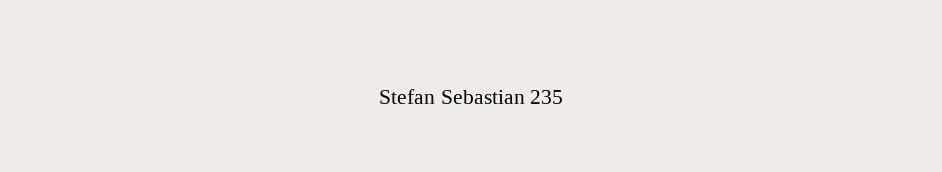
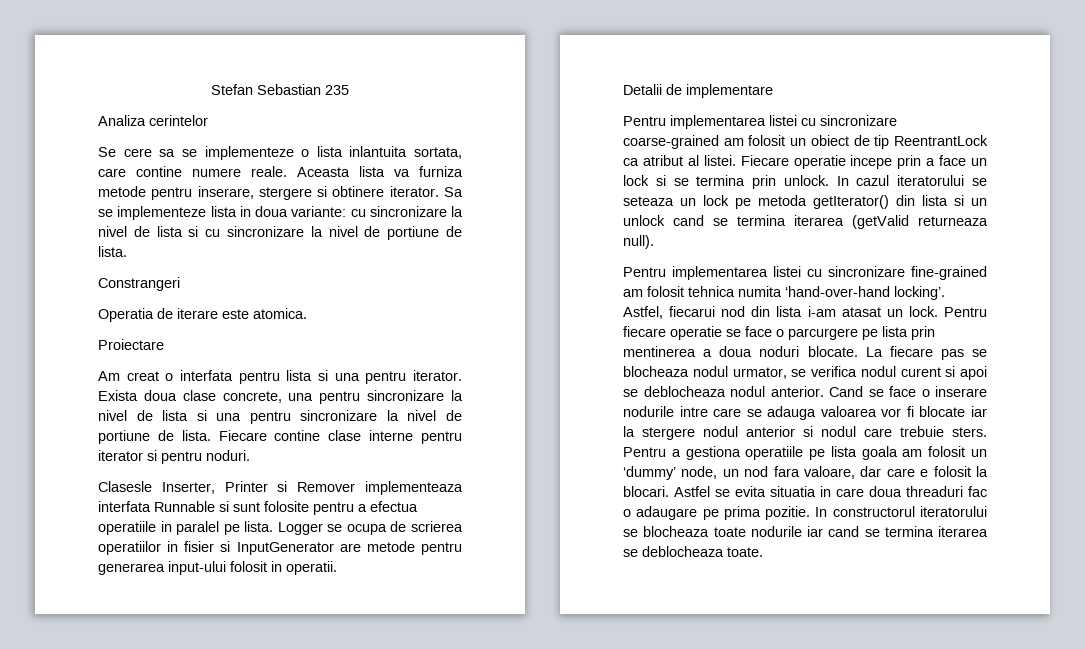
(564, 97) none -> [98,115,208,126] [98,146,462,160] [98,166,463,177] [98,186,463,200] [98,206,463,220] [98,226,463,240] [98,246,127,257] [98,277,180,291] [98,308,307,322] [98,339,164,350] [98,370,462,384] [98,390,463,404] [98,410,462,424] [98,430,462,444] [98,450,250,464] [98,481,464,495] [98,501,418,515] [98,521,463,535] [98,541,462,555] [98,561,337,575] [623,84,773,98] [623,115,897,129] [623,135,988,149] [623,155,987,169] [623,175,987,189] [623,195,987,209] [623,215,988,229] [623,235,654,249] [623,266,987,280] [623,286,945,300] [623,306,987,319] [623,326,935,340] [623,346,987,360] [623,366,987,380] [623,386,987,397] [623,406,987,420] [623,426,987,440] [623,446,987,460] [623,466,988,480] [623,486,987,497] [623,506,987,520] [623,526,988,537] [623,546,763,557] // Analiza cerintelor // Se cere sa se implementeze o lista inlantuita sortata, care contine numere reale. Aceasta lista va furniza metode pentru inserare, stergere si obtinere iterator. Sa se implementeze lista in doua variante: cu sincronizare la nivel de lista si cu sincronizare la nivel de portiune de lista. // Constrangeri // Operatia de iterare este atomica. // Proiectare // Am creat o interfata pentru lista si una pentru iterator. Exista doua clase concrete, una pentru sincronizare la nivel de lista si una pentru sincronizare la nivel de portiune de lista. Fiecare contine clase interne pentru iterator si pentru noduri. // Clasesle Inserter, Printer si Remover implementeaza interfata Runnable si sunt folosite pentru a efectua operatiile in paralel pe lista. Logger se ocupa de scrierea operatiilor in fisier si InputGenerator are metode pentru generarea input-ului folosit in operatii. // Detalii de implementare // Pentru implementarea listei cu sincronizare coarse-grained am folosit un obiect de tip ReentrantLock ca atribut al listei. Fiecare operatie incepe prin a face un lock si se termina prin unlock. In cazul iteratorului se seteaza un lock pe metoda getIterator() din lista si un unlock cand se termina iterarea (getValid returneaza null). // Pentru implementarea listei cu sincronizare fine-grained am folosit tehnica numita ‘hand-over-hand locking’. Astfel, fiecarui nod din lista i-am atasat un lock. Pentru fiecare operatie se face o parcurgere pe lista prin mentinerea a doua noduri blocate. La fiecare pas se blocheaza nodul urmator, se verifica nodul curent si apoi se deblocheaza nodul anterior. Cand se face o inserare nodurile intre care se adauga valoarea vor fi blocate iar la stergere nodul anterior si nodul care trebuie sters. Pentru a gestiona operatiile pe lista goala am folosit un ‘dummy’ node, un nod fara valoare, dar care e folosit la blocari. Astfel se evita situatia in care doua threaduri fac o adaugare pe prima pozitie. In constructorul iteratorului se blocheaza toate nodurile iar cand se termina iterarea se deblocheaza toate.

